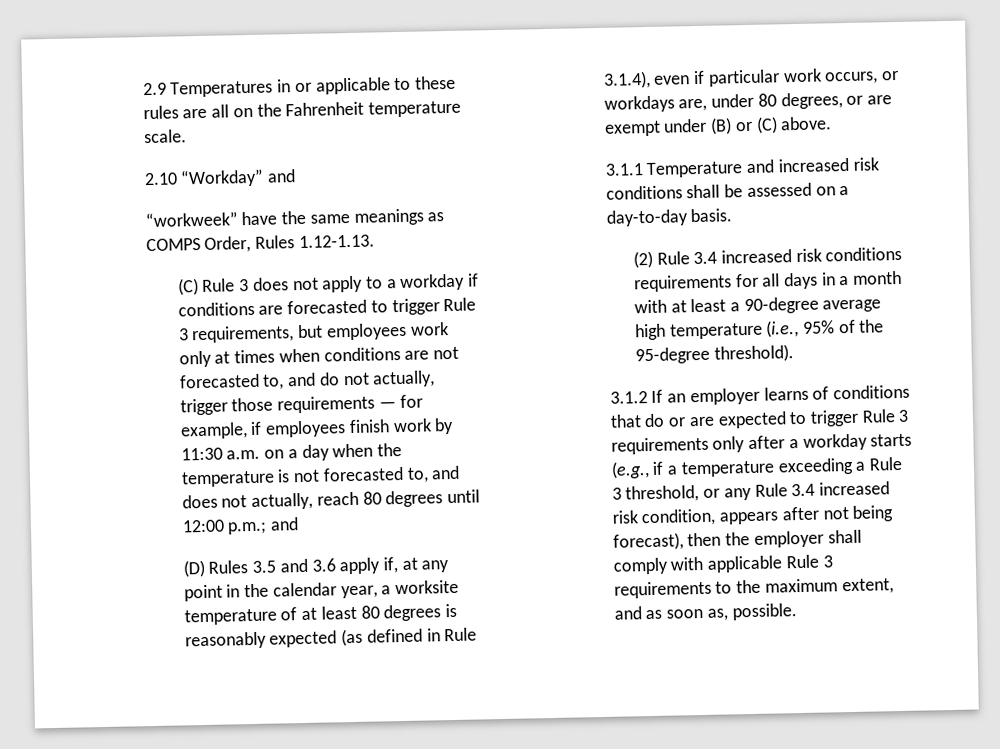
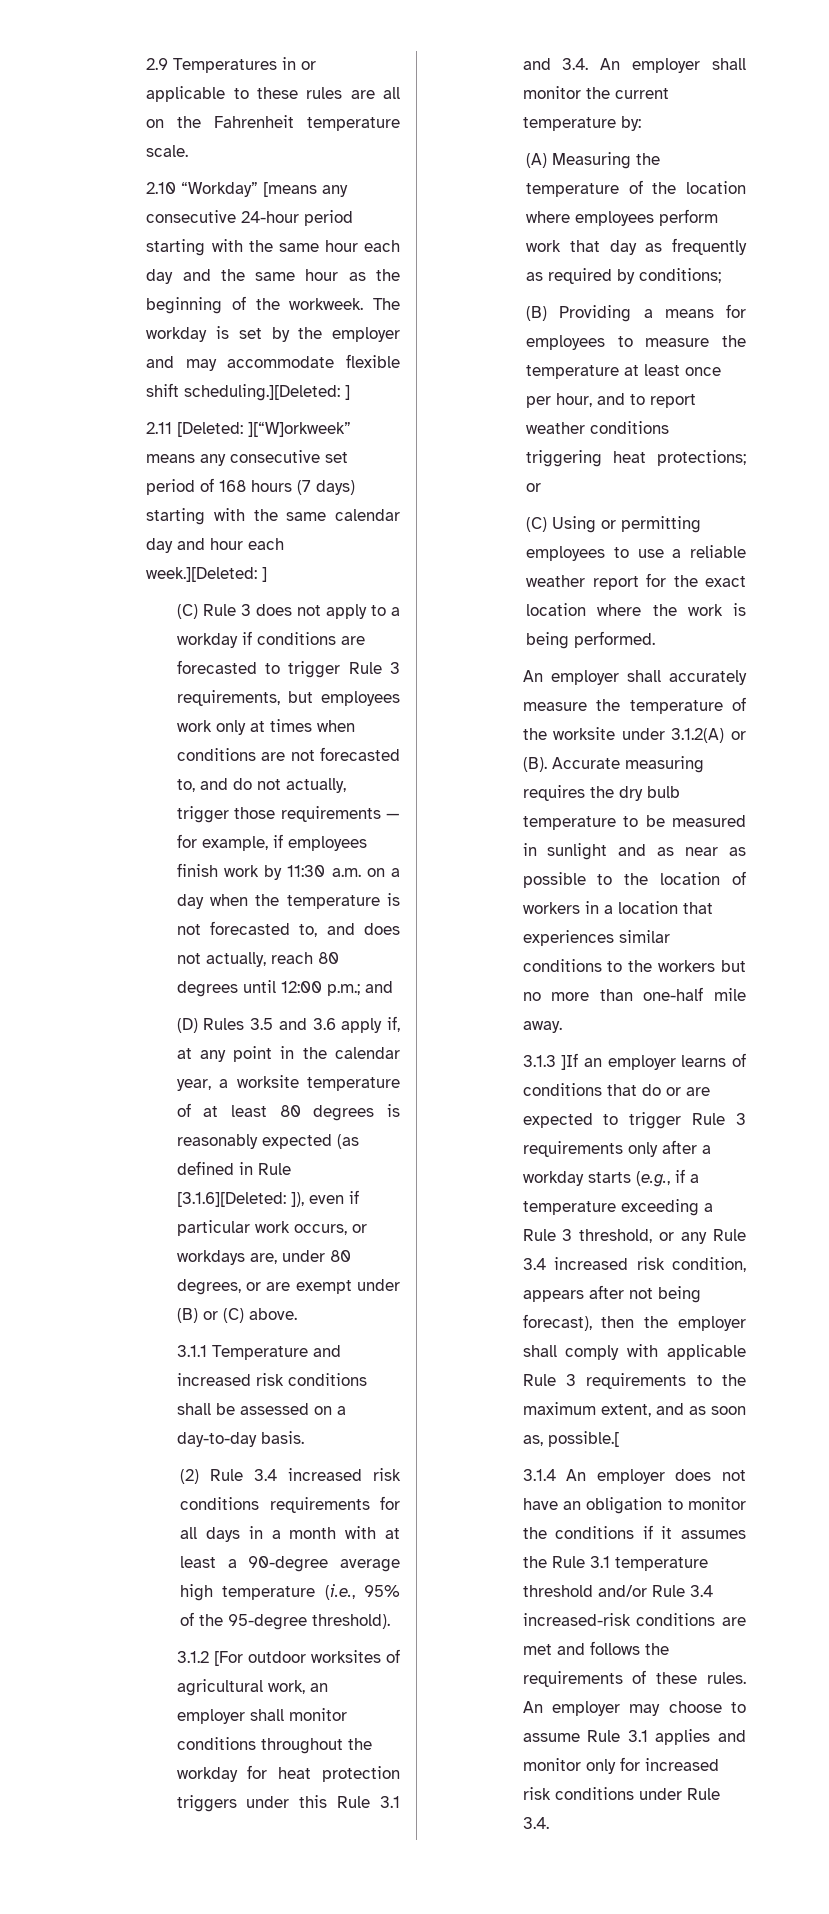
[267,169,297,183] [144,208,445,228] [145,234,375,253] and // “workweek” have the same meanings as COMPS Order, Rules 1.12-1.13. -> [263,182,349,197] [146,210,354,226] [146,239,400,256] [146,269,401,284] [146,296,400,314] [146,326,401,342] [146,354,400,371] [146,383,351,401] [146,422,352,437] [146,450,349,466] [146,478,356,495] [146,508,400,525] [146,538,285,553] [146,567,268,582] [means any consecutive 24-hour period starting with the same hour each day and the same hour as the beginning of the workweek. The workday is set by the employer and may accommodate flexible shift scheduling.][Deleted: ] // 2.11 [Deleted: ][“W]orkweek” means any consecutive set period of 168 hours (7 days) starting with the same calendar day and hour each week.][Deleted: ]
[602,70,651,89] 3.1.4), -> [176,1192,304,1207] [3.1.6][Deleted: ]),
[651,389,664,403] If -> [213,1649,400,1666] [176,1679,328,1696] [176,1708,347,1724] [176,1737,372,1754] [176,1765,400,1782] [176,1795,400,1812] [522,58,746,73] [522,86,669,99] [522,116,641,131] [526,152,661,169] [526,180,746,197] [526,209,719,226] [526,238,747,255] [526,268,722,284] [526,304,746,322] [526,335,746,350] [526,364,722,379] [526,393,697,408] [526,421,670,434] [526,450,746,467] [526,483,542,492] [526,516,702,533] [526,545,746,561] [526,573,746,590] [526,603,746,616] [526,631,656,649] [522,670,747,685] [522,697,746,714] [522,727,746,743] [522,756,704,773] [522,785,680,801] [522,815,746,830] [522,843,746,860] [522,871,746,888] [522,901,713,914] [522,930,670,946] [522,959,746,972] [522,987,746,1001] [522,1021,562,1033] [522,1053,579,1070] [For outdoor worksites of agricultural work, an employer shall monitor conditions throughout the workday for heat protection triggers under this Rule 3.1 and 3.4. An employer shall monitor the current temperature by: // (A) Measuring the temperature of the location where employees perform work that day as frequently as required by conditions; // (B) Providing a means for employees to measure the temperature at least once per hour, and to report weather conditions triggering heat protections; or // (C) Using or permitting employees to use a reliable weather report for the exact location where the work is being performed. // An employer shall accurately measure the temperature of the worksite under 3.1.2(A) or (B). Accurate measuring requires the dry bulb temperature to be measured in sunlight and as near as possible to the location of workers in a location that experiences similar conditions to the workers but no more than one-half mile away. // 3.1.3 ]If
[731,603,797,621] possible. -> [547,1431,619,1447] [522,1469,746,1484] [522,1497,746,1514] [522,1525,746,1539] [522,1556,708,1571] [522,1585,713,1597] [522,1613,746,1626] [522,1641,669,1655] [522,1670,746,1687] [522,1701,746,1716] [522,1729,746,1745] [522,1757,719,1774] [522,1787,720,1800] [522,1817,549,1829] possible.[ // 3.1.4 An employer does not have an obligation to monitor the conditions if it assumes the Rule 3.1 temperature threshold and/or Rule 3.4 increased-risk conditions are met and follows the requirements of these rules. An employer may choose to assume Rule 3.1 applies and monitor only for increased risk conditions under Rule 3.4.

